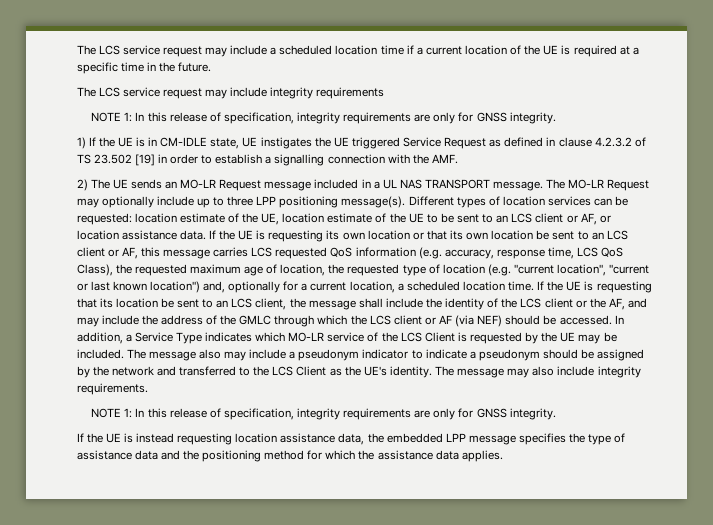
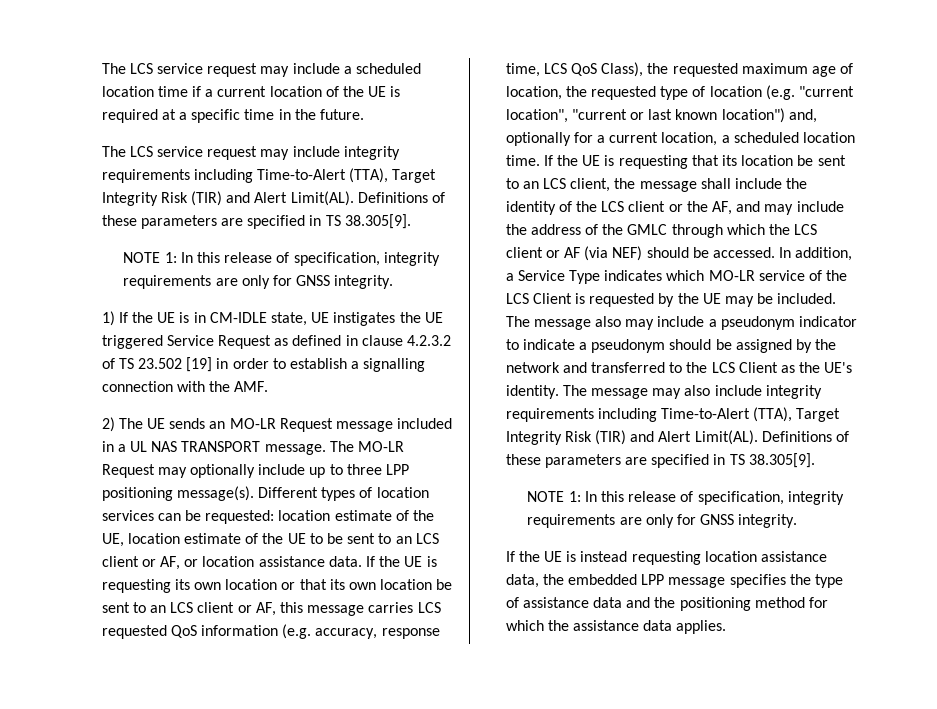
(385, 93) none -> [193,168,437,183] [101,191,445,206] [101,214,411,229] including Time-to-Alert (TTA), Target Integrity Risk (TIR) and Alert Limit(AL). Definitions of these parameters are specified in TS 38.305[9].
[76,383,148,395] requirements. -> [505,407,841,422] [505,430,849,445] [505,453,815,468] requirements including Time-to-Alert (TTA), Target Integrity Risk (TIR) and Alert Limit(AL). Definitions of these parameters are specified in TS 38.305[9].

